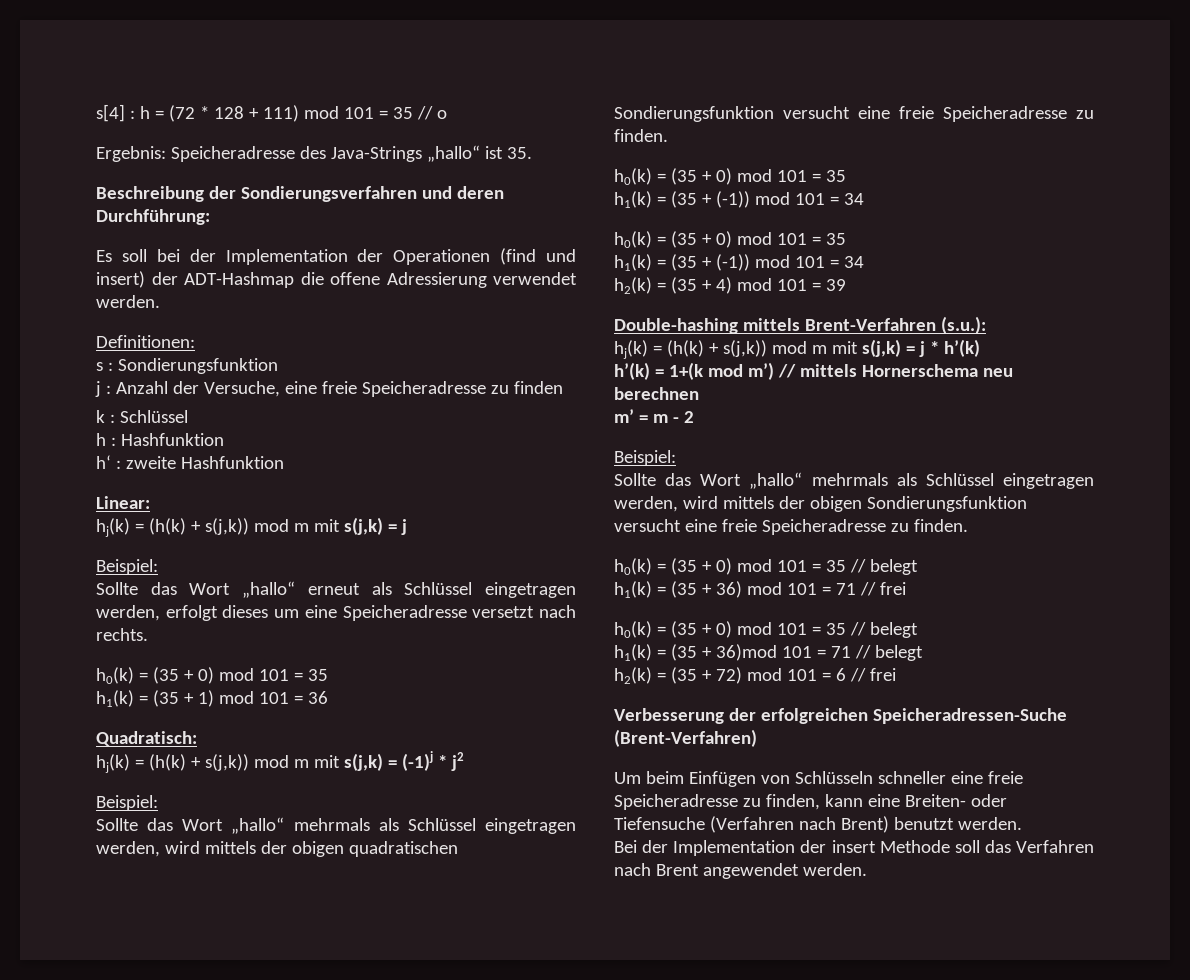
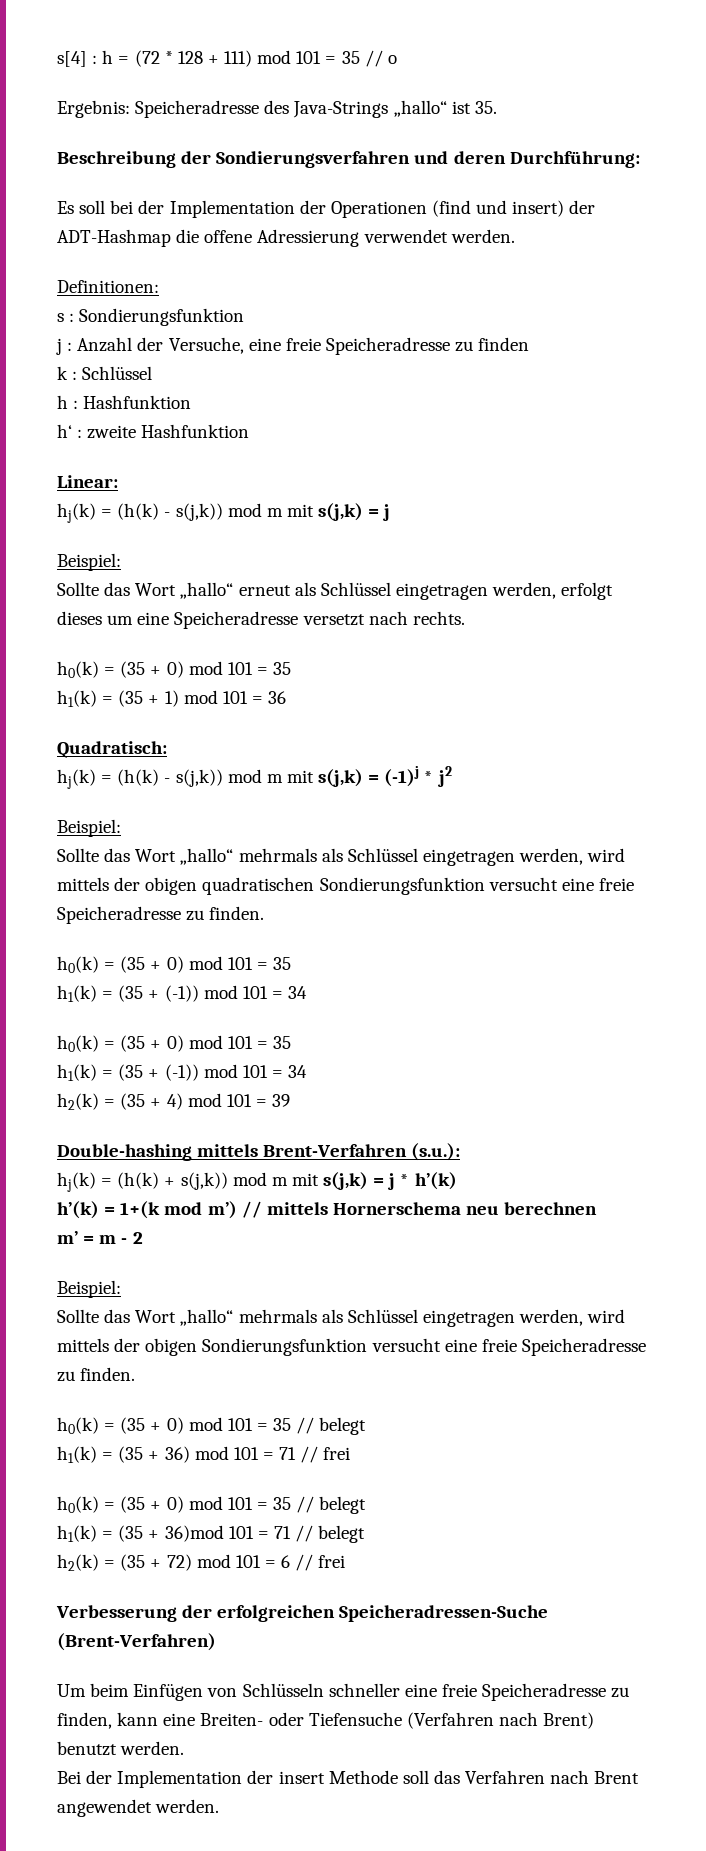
[190,521,201,532] + -> [164,512,171,517] -
[190,757,201,768] + -> [164,778,171,783] -

